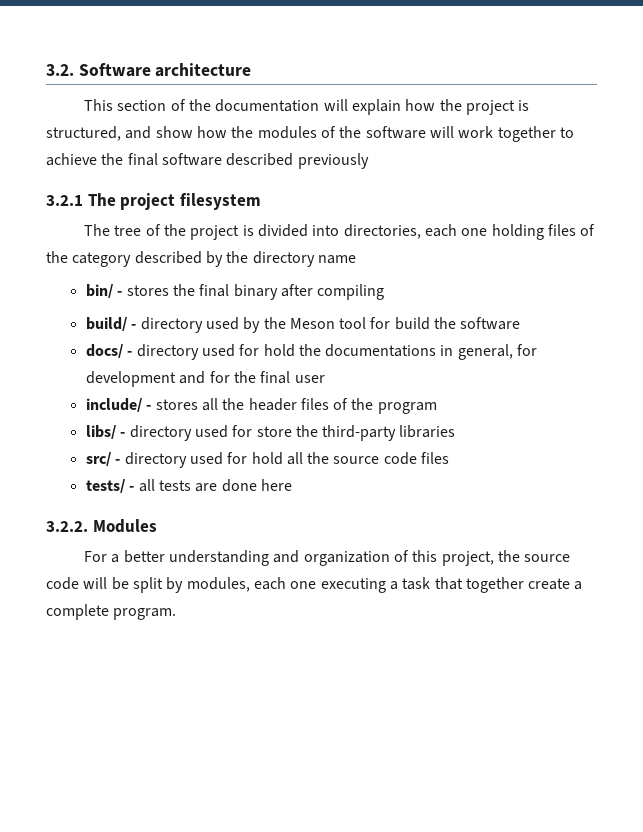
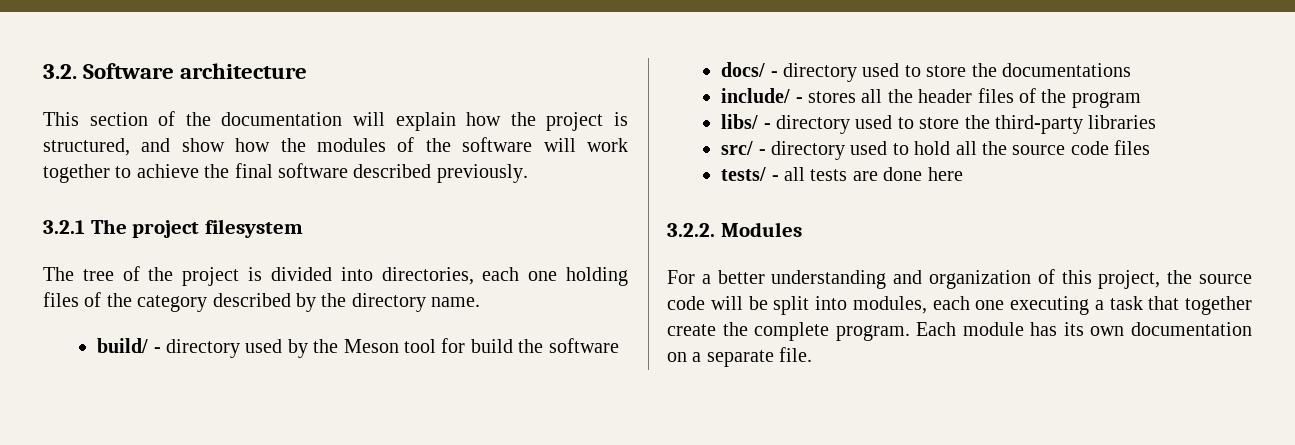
[297,153,369,169] previously -> [436,164,528,183] previously.
[317,255,356,264] [85,284,385,300] name // bin/ - stores the final binary after compiling -> [431,297,481,307] name.
[239,344,295,357] for hold -> [904,65,967,77] to store
[440,344,538,360] [85,371,325,387] in general, for development and for the final user -> (1132, 70) none
[232,425,253,437] for -> [897,117,914,129] to
[227,452,248,464] for -> [892,143,909,155] to
[166,577,184,593] by -> [815,296,847,310] into
[574,581,583,590] a -> [722,322,748,336] the
(177, 614) none -> [916,322,1252,336] [667,347,813,367] Each module has its own documentation on a separate file.

